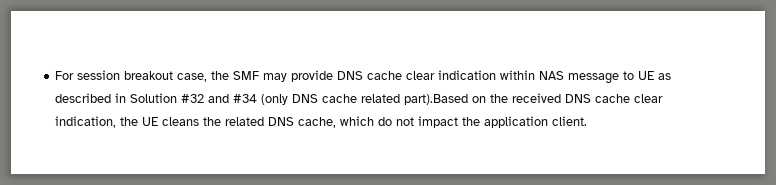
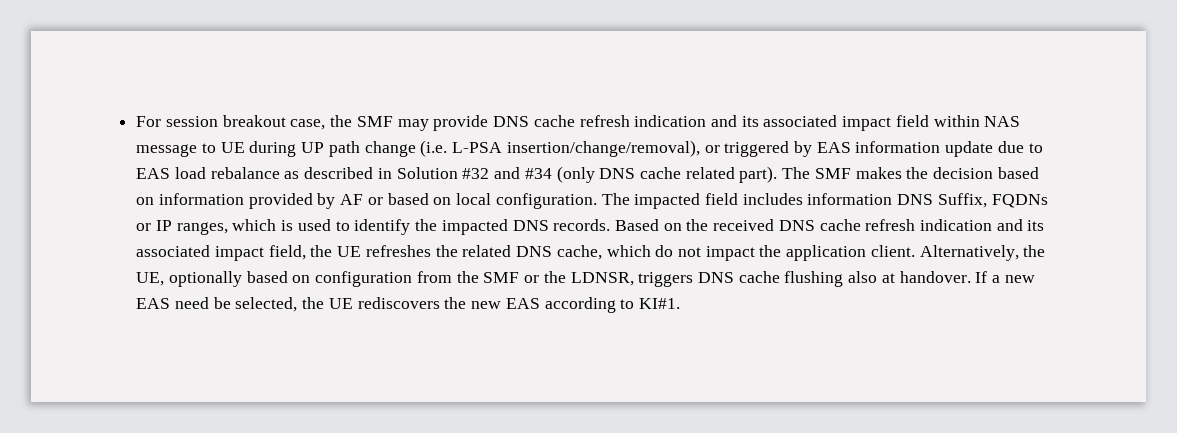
[406,70,497,80] clear indication -> [579,115,929,131] refresh indication and its associated impact field
(655, 75) none -> [249,140,1043,157] [136,167,280,179] during UP path change (i.e. L-PSA insertion/change/removal), or triggered by EAS information update due to EAS load rebalance
[404,94,469,105] part).Based -> [739,166,1039,183] [136,193,1048,209] [136,219,659,235] part). The SMF makes the decision based on information provided by AF or based on local configuration. The impacted field includes information DNS Suffix, FQDNs or IP ranges, which is used to identify the impacted DNS records. Based
[634,94,664,103] [55,116,200,128] clear indication, the UE cleans -> [865,219,1045,231] [136,245,431,261] refresh indication and its associated impact field, the UE refreshes
(588, 121) none -> [919,245,1046,261] [136,271,1035,287] [136,297,680,313] Alternatively, the UE, optionally based on configuration from the SMF or the LDNSR, triggers DNS cache flushing also at handover. If a new EAS need be selected, the UE rediscovers the new EAS according to KI#1.

